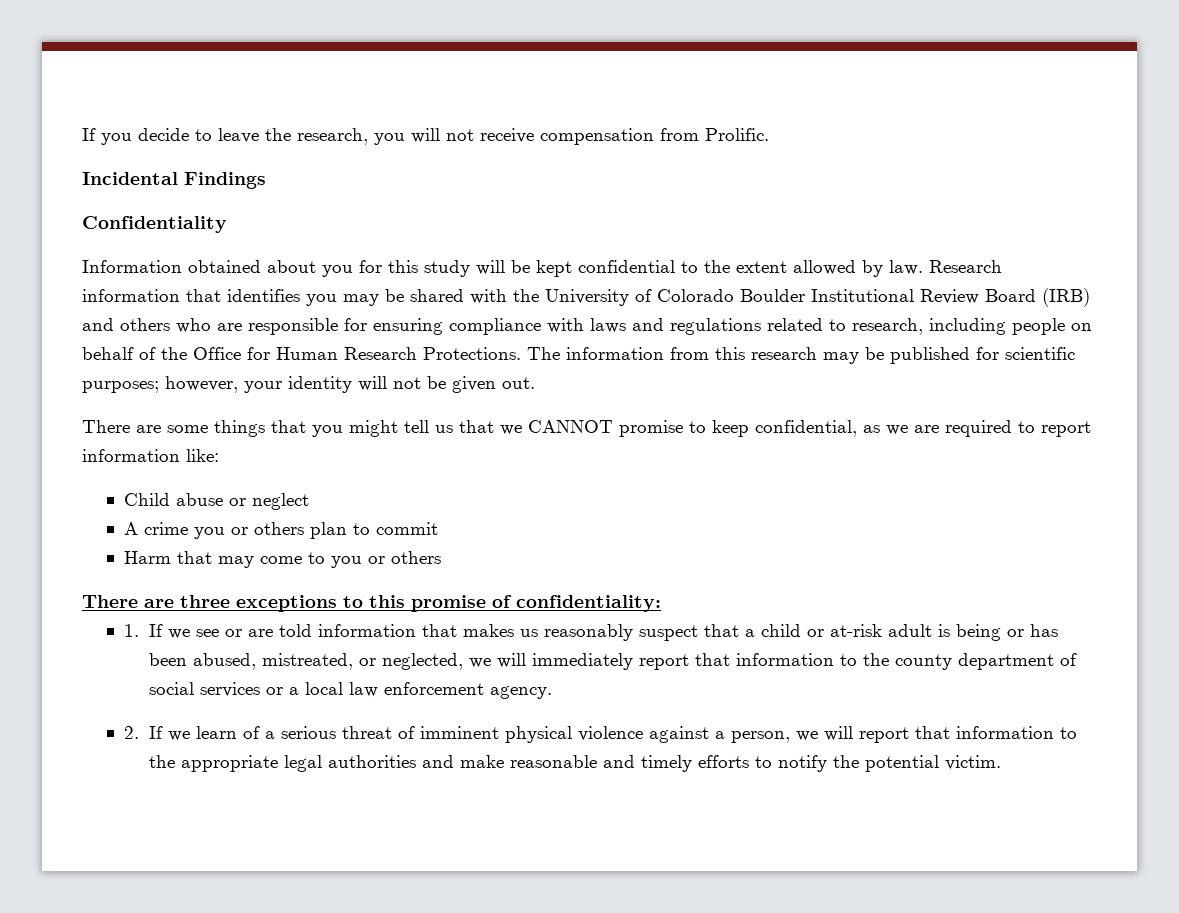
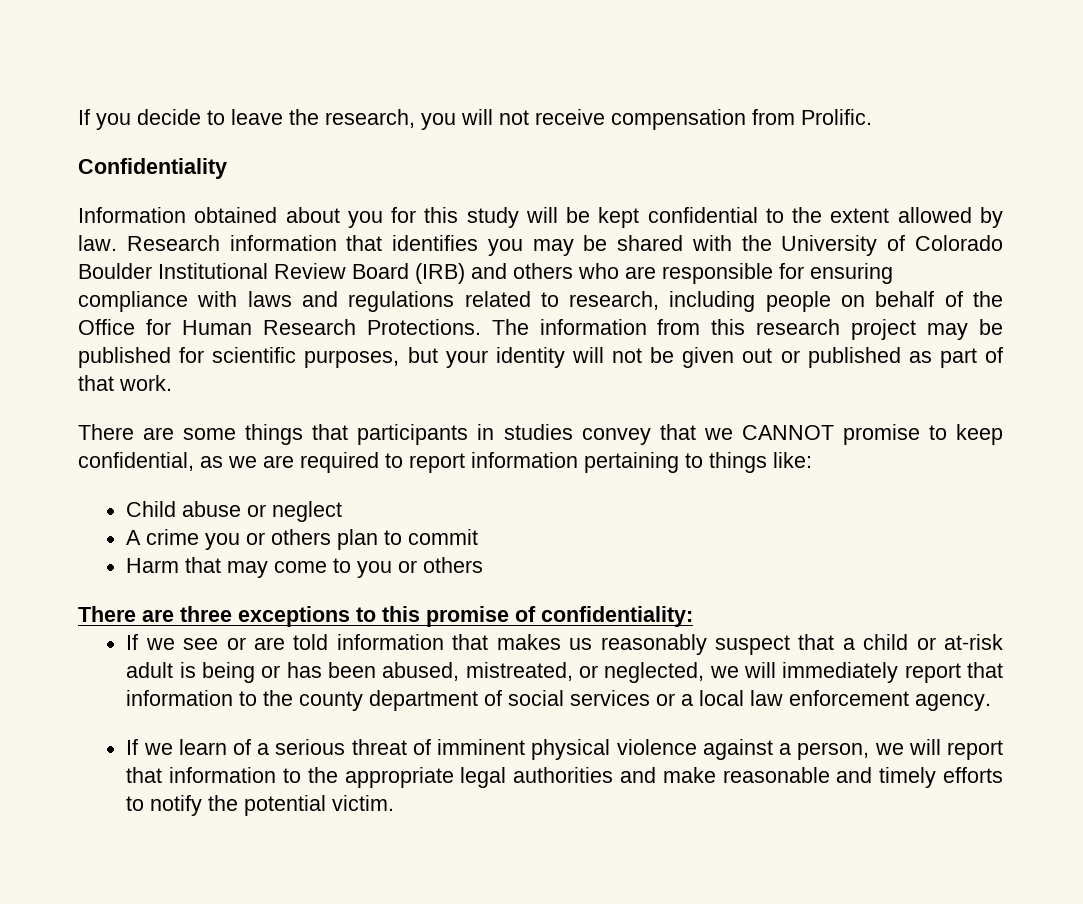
[82,172,266,189] // Incidental Findings -> (872, 117) none
(817, 353) none -> [851,319,917,340] project
[82,376,238,393] purposes; however, -> [304,347,438,368] purposes, but
[502,377,535,389] out. -> [742,347,1003,368] [78,375,172,391] out or published as part of that work.
[312,420,453,437] you might tell us -> [357,424,651,445] participants in studies convey
(180, 455) none -> [584,452,767,473] pertaining to things
[124,624,140,637] 1. -> (693, 616) none
[124,726,140,739] 2. -> (992, 702) none

